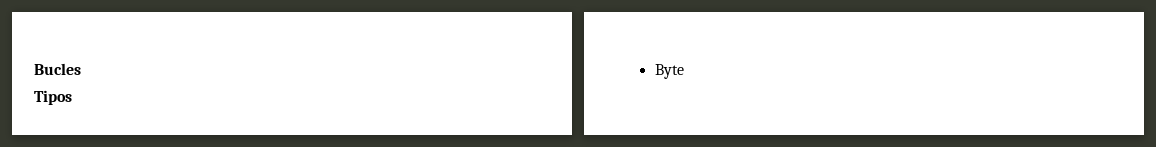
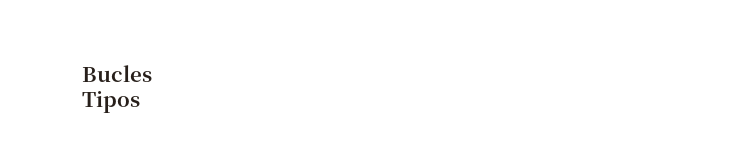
[654,64,684,79] // Byte -> (140, 102) none

